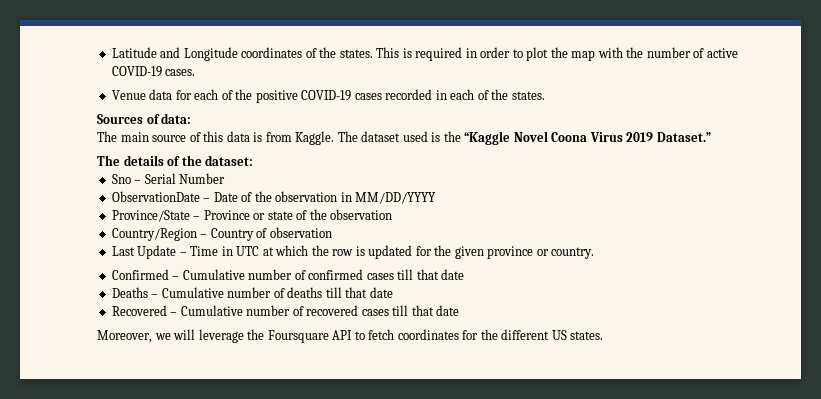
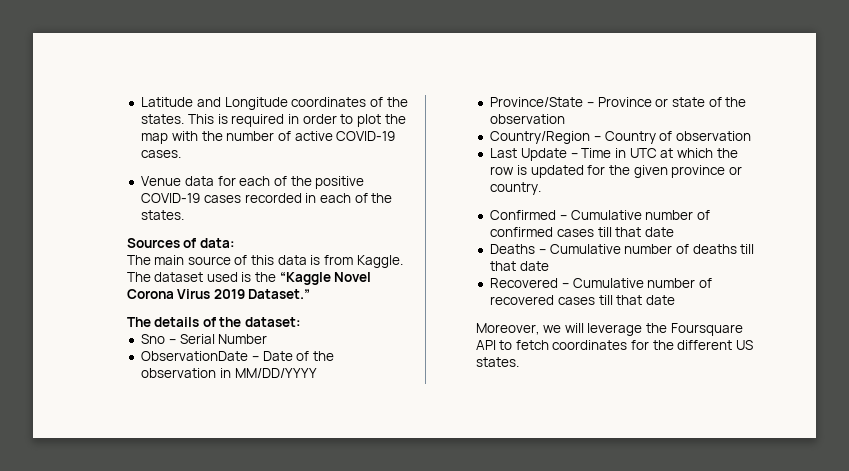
[551,132,588,142] Coona -> [126,289,174,299] Corona

